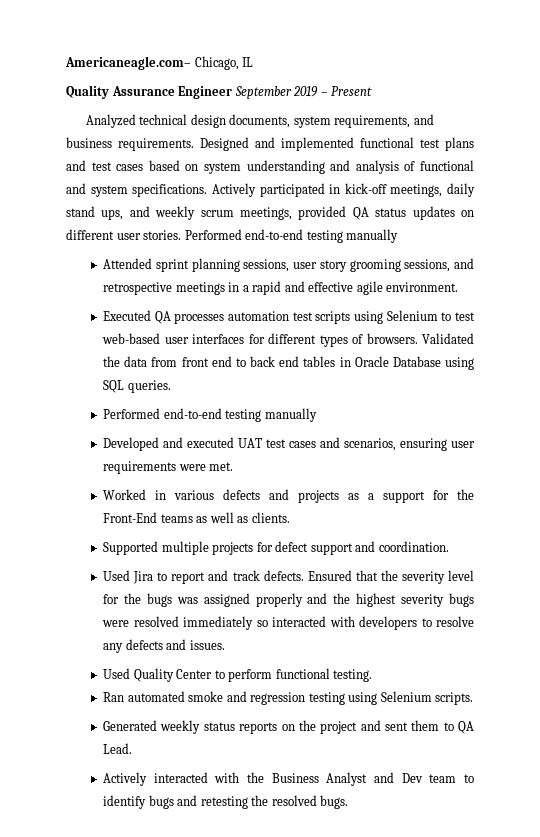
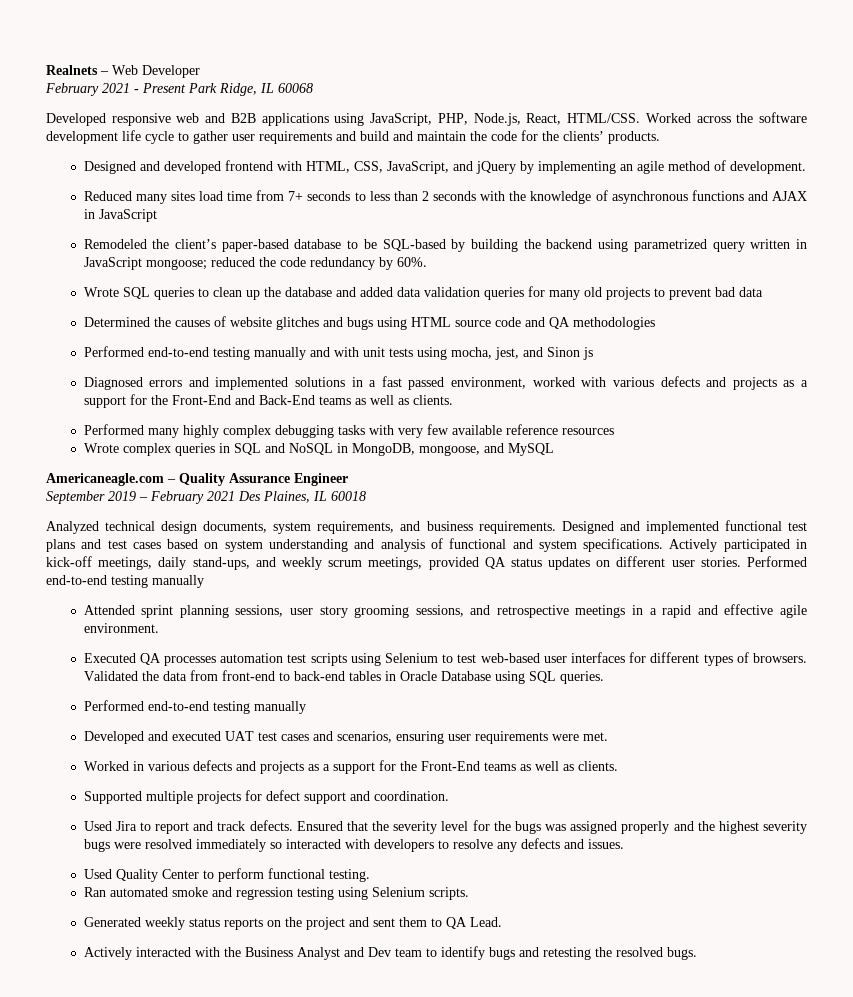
[65,56,254,70] Americaneagle.com– Chicago, IL // -> [46,65,200,78] [45,83,313,96] [46,112,808,126] [46,130,660,144] [83,160,806,174] [83,190,807,204] [83,209,157,222] [83,239,807,252] [83,257,427,270] [83,286,763,300] [83,316,655,330] [83,346,593,360] [83,376,809,390] [83,394,453,408] [83,424,614,438] [83,443,554,456] [46,473,176,486] Realnets – Web Developer // February 2021 - Present Park Ridge, IL 60068 // Developed responsive web and B2B applications using JavaScript, PHP, Node.js, React, HTML/CSS. Worked across the software development life cycle to gather user requirements and build and maintain the code for the clients’ products. // Designed and developed frontend with HTML, CSS, JavaScript, and jQuery by implementing an agile method of development. // Reduced many sites load time from 7+ seconds to less than 2 seconds with the knowledge of asynchronous functions and AJAX in JavaScript // Remodeled the client’s paper-based database to be SQL-based by building the backend using parametrized query written in JavaScript mongoose; reduced the code redundancy by 60%. // Wrote SQL queries to clean up the database and added data validation queries for many old projects to prevent bad data // Determined the causes of website glitches and bugs using HTML source code and QA methodologies // Performed end-to-end testing manually and with unit tests using mocha, jest, and Sinon js // Diagnosed errors and implemented solutions in a fast passed environment, worked with various defects and projects as a support for the Front-End and Back-End teams as well as clients. // Performed many highly complex debugging tasks with very few available reference resources // Wrote complex queries in SQL and NoSQL in MongoDB, mongoose, and MySQL // Americaneagle.com –
(233, 92) none -> (348, 479) //
[331,86,373,96] Present -> [150,491,366,504] February 2021 Des Plaines, IL 60018
[66,206,124,220] stand ups, -> [192,557,250,570] stand-ups,
[181,356,300,367] front end to back end -> [221,670,345,681] front-end to back-end

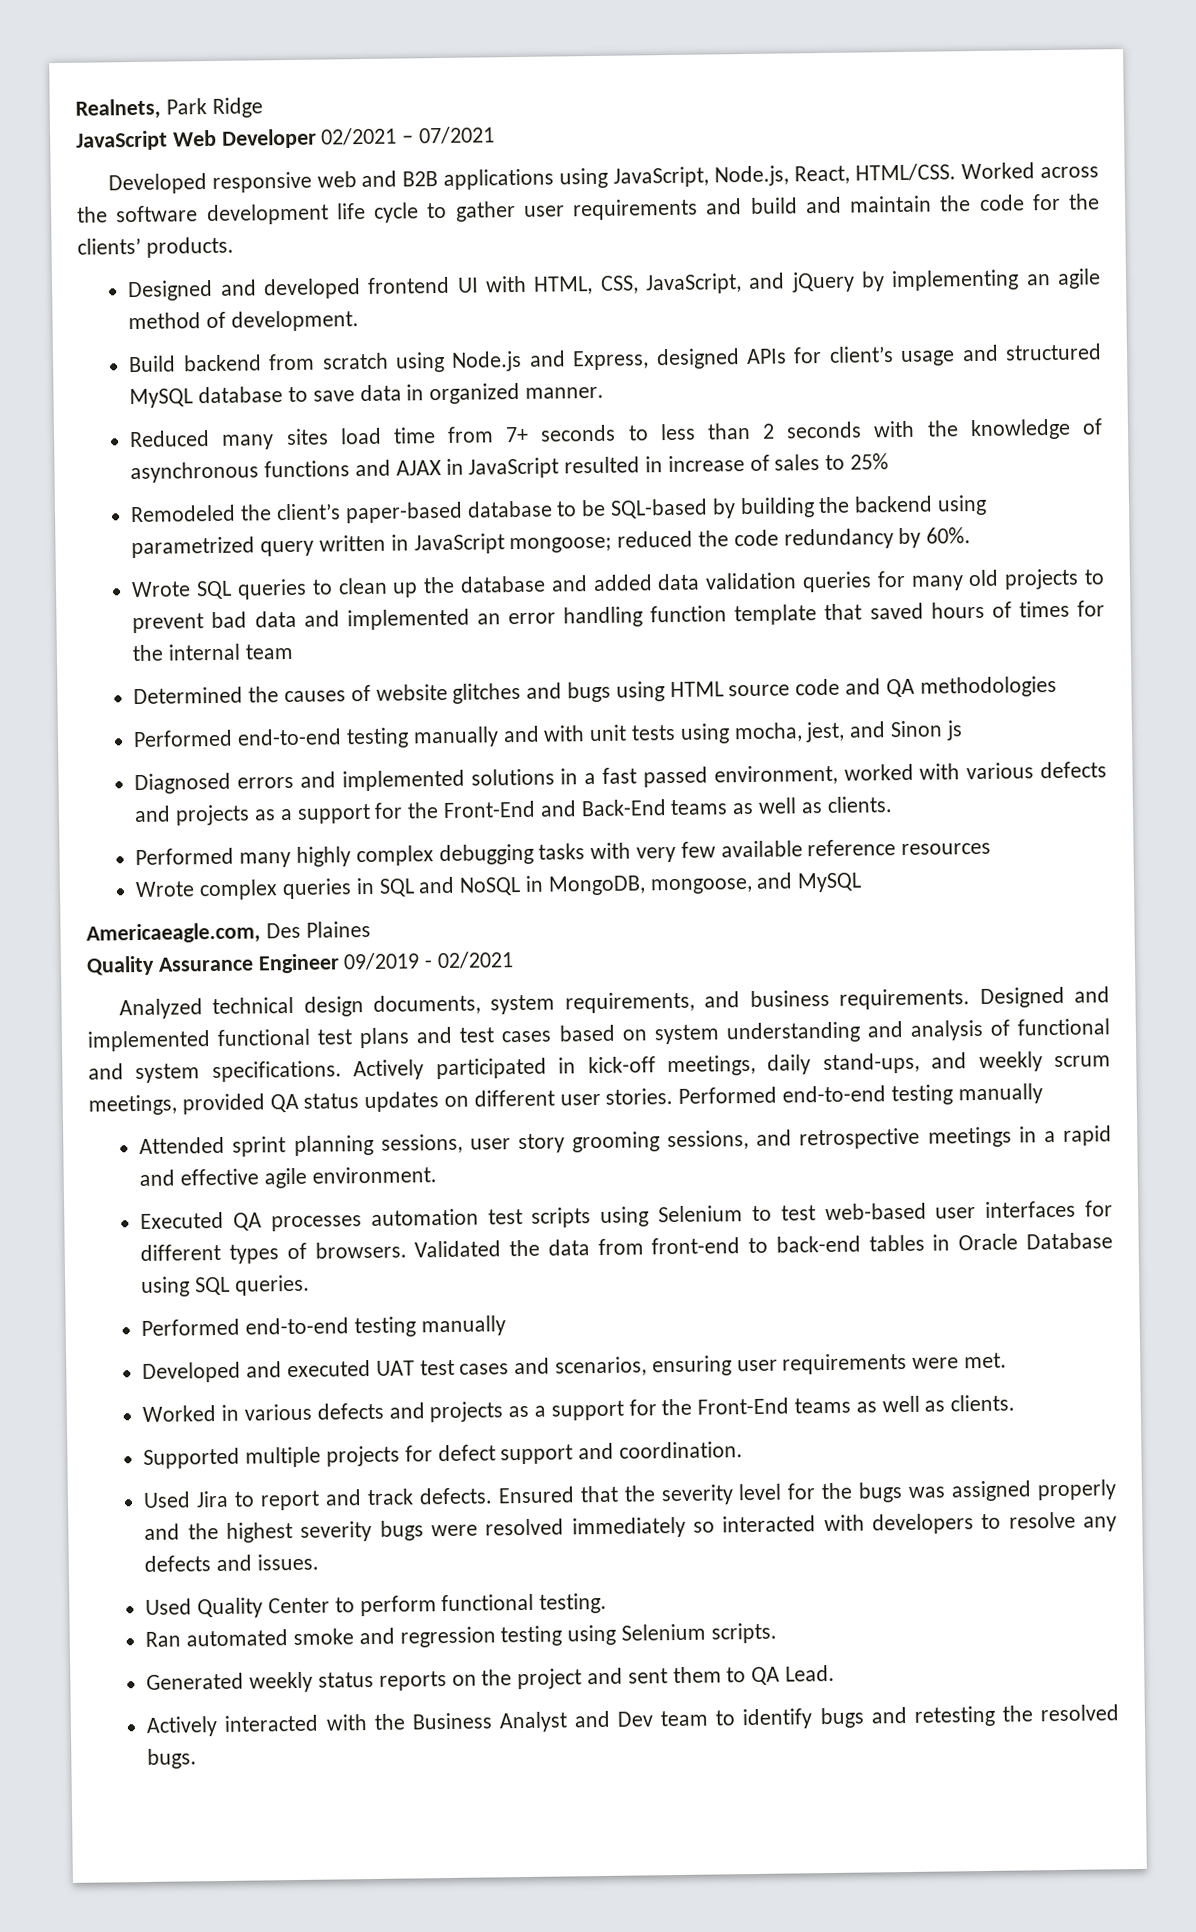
[46,65,200,78] [45,83,313,96] Realnets – Web Developer // February 2021 - Present Park Ridge, IL 60068 -> [75,97,263,120] [76,126,496,151] Realnets, Park Ridge // JavaScript Web Developer 02/2021 – 07/2021
[437,113,468,125] PHP, -> (710, 177) none
(273, 165) none -> [456,277,479,293] UI
(806, 167) none -> [128,343,1102,373] [129,382,604,409] // Build backend from scratch using Node.js and Express, designed APIs for client’s usage and structured MySQL database to save data in organized manner.
(157, 215) none -> [564,453,889,474] resulted in increase of sales to 25%
(763, 292) none -> [303,600,1105,631] [132,643,293,662] and implemented an error handling function template that saved hours of times for the internal team
[46,473,176,486] Americaneagle.com – -> [86,920,371,945] Americaeagle.com, Des Plaines //
[46,491,366,504] // September 2019 – February 2021 Des Plaines, IL 60018 -> [343,951,515,971] 09/2019 - 02/2021

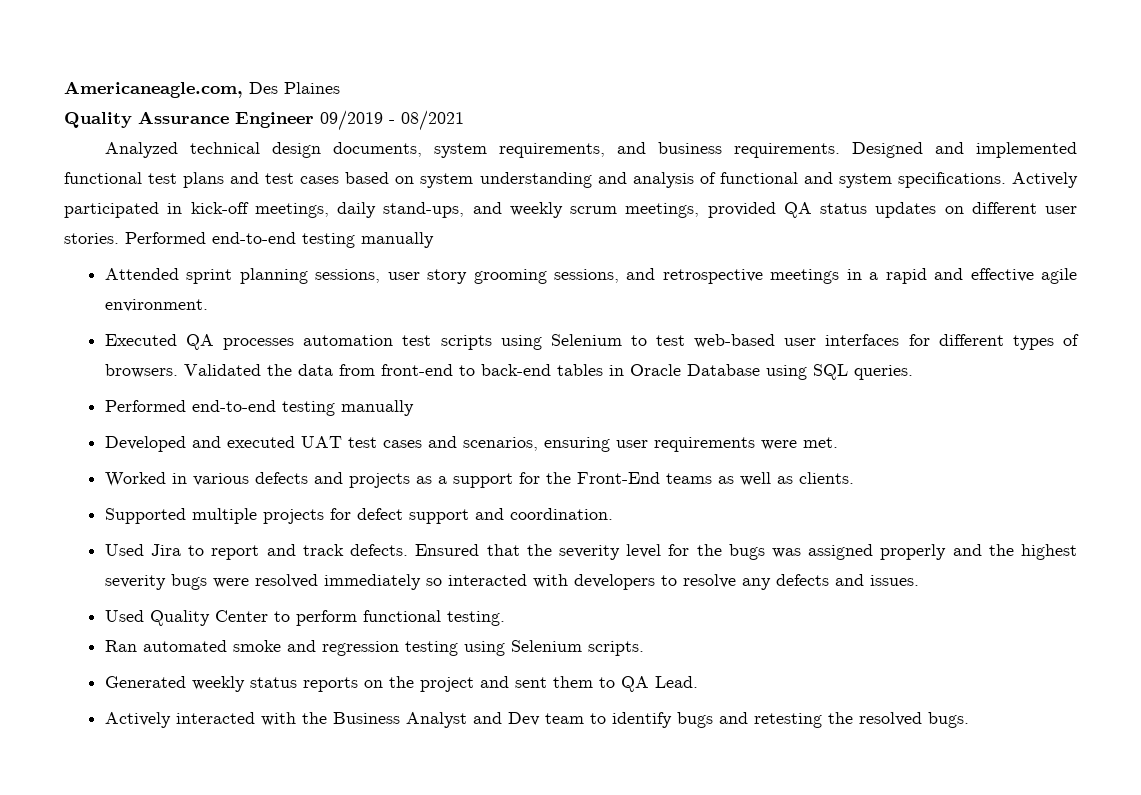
[75,97,263,120] [76,126,496,151] [107,162,1099,195] [77,193,1100,226] [77,236,234,258] [127,268,1101,302] [128,310,359,332] [128,343,1102,373] [129,382,604,409] [129,418,1103,450] [130,453,889,484] [130,494,987,524] [131,527,972,559] [131,568,1105,600] [132,600,1105,634] [132,643,293,662] [133,675,1057,705] [133,720,963,749] [134,761,1107,795] [134,796,893,826] [135,839,992,868] [135,872,863,901] [86,922,261,945] Realnets, Park Ridge // JavaScript Web Developer 02/2021 – 07/2021 // Developed responsive web and B2B applications using JavaScript, Node.js, React, HTML/CSS. Worked across the software development life cycle to gather user requirements and build and maintain the code for the clients’ products. // Designed and developed frontend UI with HTML, CSS, JavaScript, and jQuery by implementing an agile method of development. // Build backend from scratch using Node.js and Express, designed APIs for client’s usage and structured MySQL database to save data in organized manner. // Reduced many sites load time from 7+ seconds to less than 2 seconds with the knowledge of asynchronous functions and AJAX in JavaScript resulted in increase of sales to 25% // Remodeled the client’s paper-based database to be SQL-based by building the backend using parametrized query written in JavaScript mongoose; reduced the code redundancy by 60%. // Wrote SQL queries to clean up the database and added data validation queries for many old projects to prevent bad data and implemented an error handling function template that saved hours of times for the internal team // Determined the causes of website glitches and bugs using HTML source code and QA methodologies // Performed end-to-end testing manually and with unit tests using mocha, jest, and Sinon js // Diagnosed errors and implemented solutions in a fast passed environment, worked with various defects and projects as a support for the Front-End and Back-End teams as well as clients. // Performed many highly complex debugging tasks with very few available reference resources // Wrote complex queries in SQL and NoSQL in MongoDB, mongoose, and MySQL // Americaeagle.com, -> [64,81,243,98] Americaneagle.com,
[437,951,515,970] 02/2021 -> [401,110,464,131] 08/2021

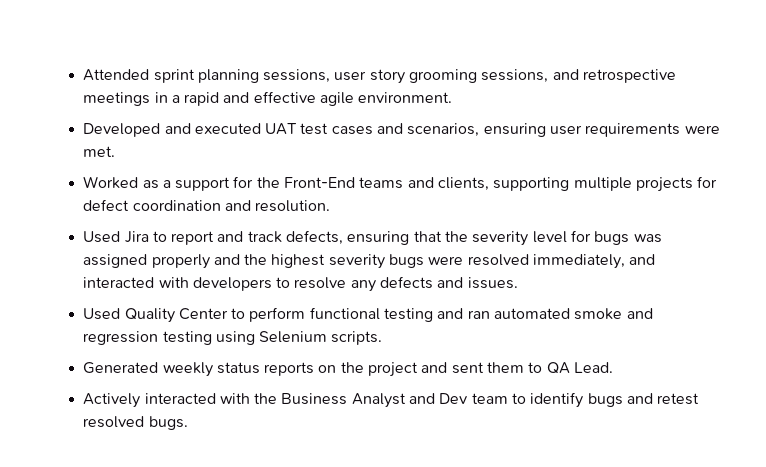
[64,81,340,98] [64,110,464,131] [104,142,1077,158] [64,172,1078,188] [64,202,1077,218] [64,232,434,248] Americaneagle.com, Des Plaines // Quality Assurance Engineer 09/2019 - 08/2021 // Analyzed technical design documents, system requirements, and business requirements. Designed and implemented functional test plans and test cases based on system understanding and analysis of functional and system specifications. Actively participated in kick-off meetings, daily stand-ups, and weekly scrum meetings, provided QA status updates on different user stories. Performed end-to-end testing manually // -> (83, 75) none
[104,334,1080,350] [104,364,913,380] [104,400,414,416] // Executed QA processes automation test scripts using Selenium to test web-based user interfaces for different types of browsers. Validated the data from front-end to back-end tables in Oracle Database using SQL queries. // Performed end-to-end testing manually -> (453, 97) none
[171,472,410,488] in various defects and projects -> (139, 182) none
[717,472,854,486] [104,508,186,524] as well as clients. // Supported -> [407,177,570,191] and clients, supporting
[408,508,613,524] support and coordination. -> [132,200,331,212] coordination and resolution.
[350,544,480,556] defects. Ensured -> [286,230,410,245] defects, ensuring
[696,544,722,556] the -> (592, 236) none
[323,574,442,590] immediately so -> [533,254,656,269] immediately, and
[446,611,505,626] [104,640,137,652] testing. // Ran -> [384,308,490,322] testing and ran
[753,712,853,728] retesting the -> [657,393,700,405] retest

